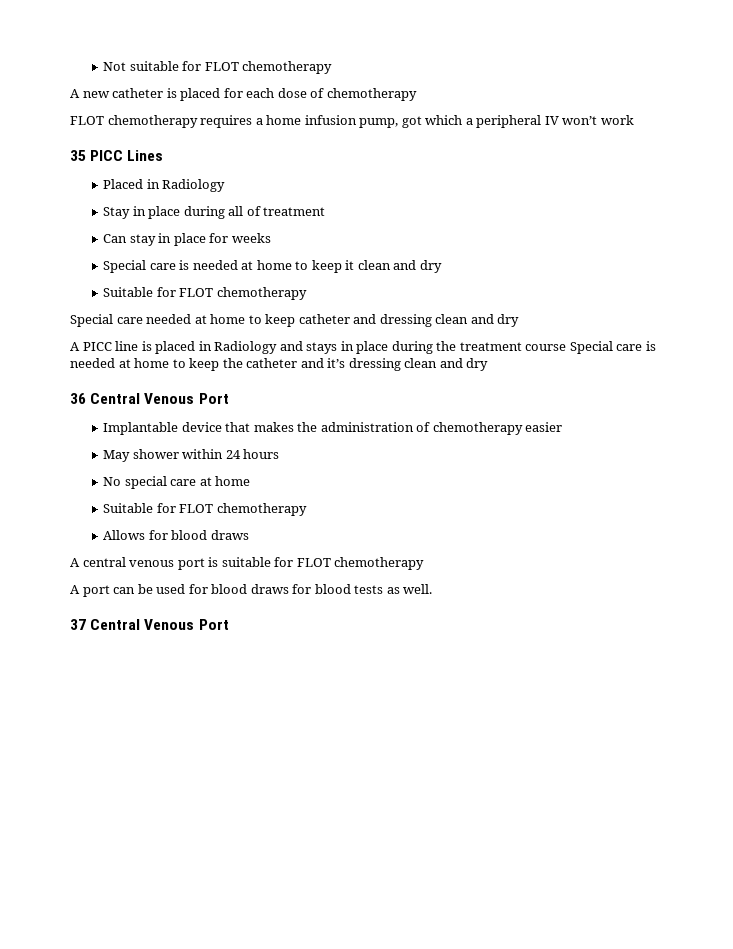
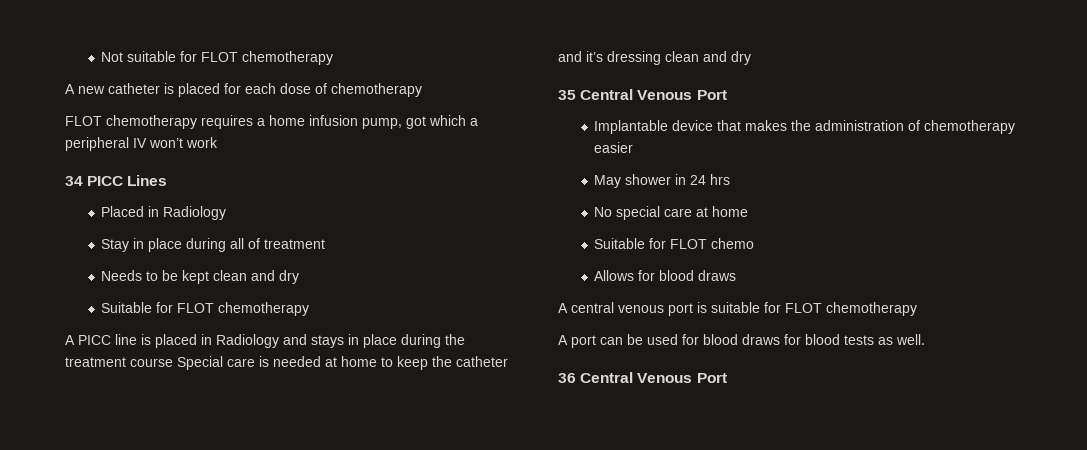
[70,150,86,161] 35 -> [65,176,83,186] 34
[103,233,271,246] [103,260,355,273] Can stay in place for weeks // Special care is needed at home to keep it -> [101,270,210,284] Needs to be kept
[70,314,520,327] // Special care needed at home to keep catheter and dressing clean and dry -> (310, 309) none
[70,393,86,404] 36 -> [558,90,576,100] 35
[182,449,280,459] within 24 hours -> [675,174,731,185] in 24 hrs
[216,503,307,516] chemotherapy -> [711,238,755,249] chemo
[70,619,86,630] 37 -> [558,373,576,383] 36

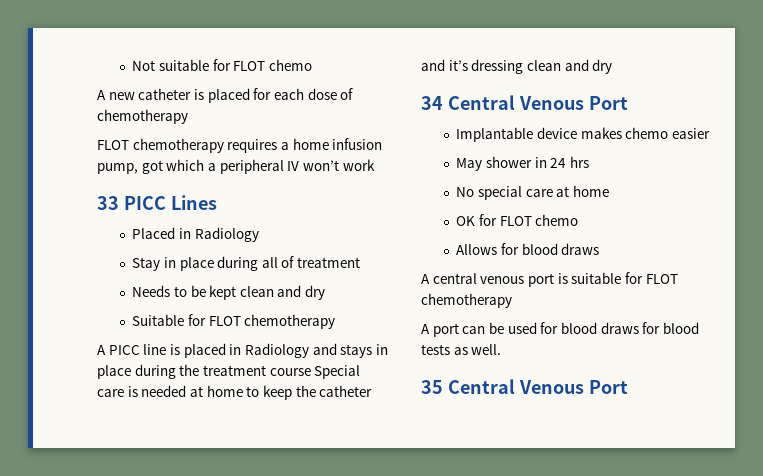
[242,51,334,65] chemotherapy -> [268,59,312,71] chemo
[65,176,83,186] 34 -> [97,196,119,210] 33
[558,90,576,100] 35 -> [421,96,443,110] 34
[717,120,1016,134] that makes the administration of chemotherapy -> [580,127,669,139] makes chemo
[594,238,646,249] Suitable -> [456,216,476,226] OK
[558,373,576,383] 36 -> [421,380,443,394] 35

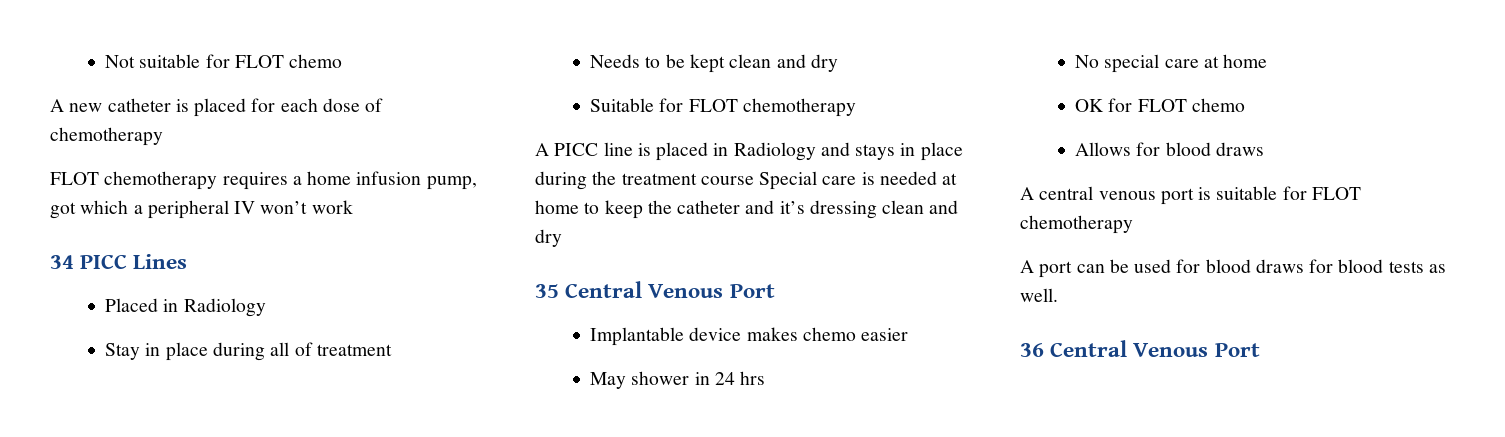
[97,196,119,210] 33 -> [50,255,74,269] 34
[421,96,443,110] 34 -> [535,284,559,298] 35
[421,380,443,394] 35 -> [1020,343,1044,357] 36

